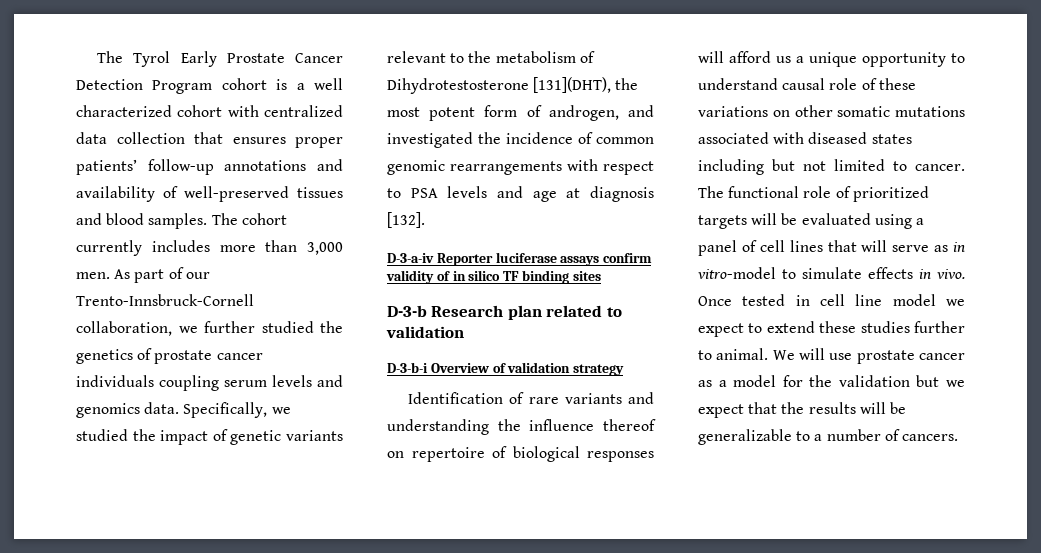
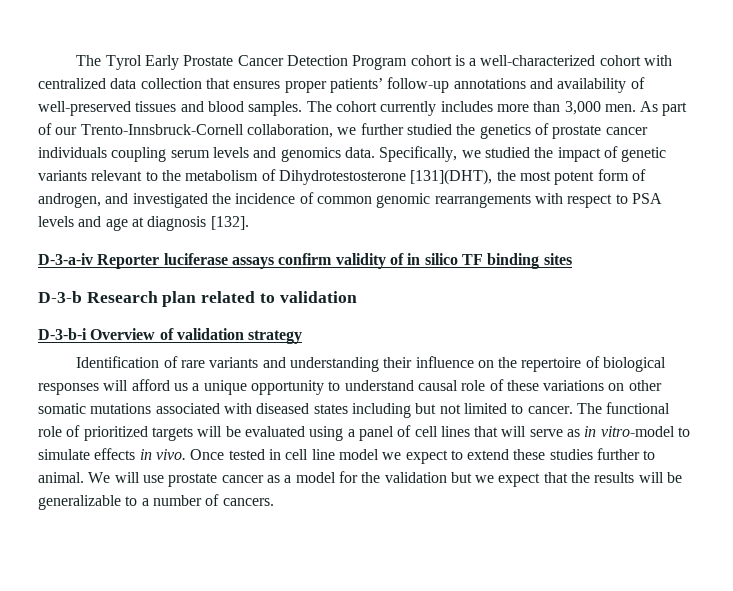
[314,78,343,90] [76,105,172,117] well characterized -> [480,55,596,66] well-characterized
[497,419,656,431] [387,451,404,458] the influence thereof on -> [383,356,518,368] their influence on the

